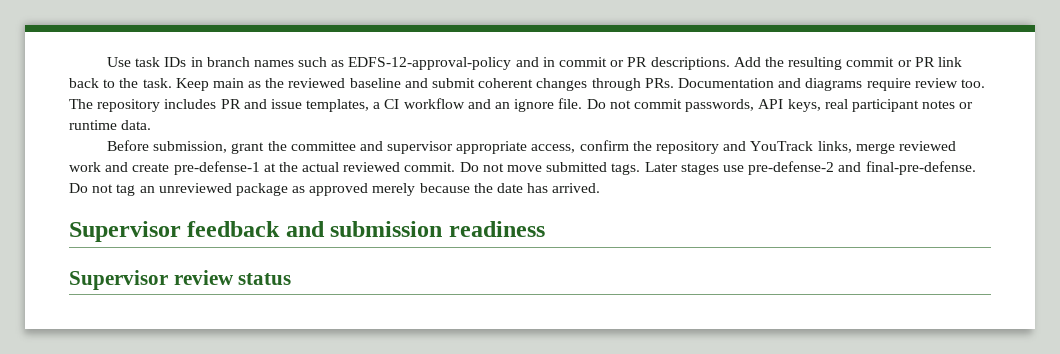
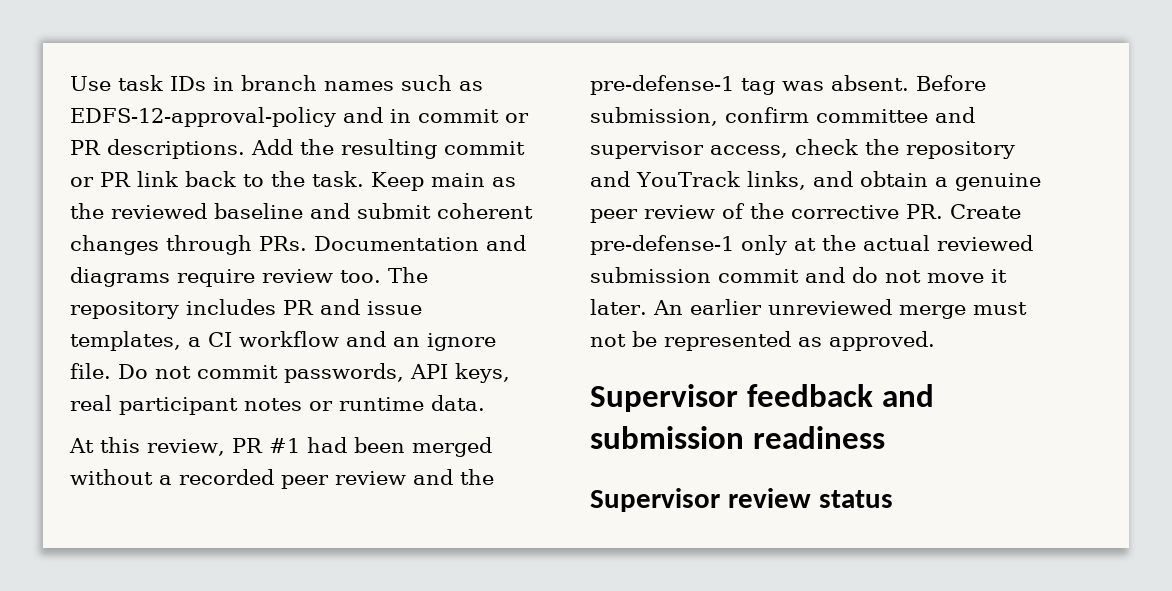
[106,140,629,154] Before submission, grant the committee and supervisor appropriate access, confirm -> [69,437,492,457] [70,469,494,489] [590,75,986,95] [590,107,975,126] [590,139,858,159] At this review, PR #1 had been merged without a recorded peer review and the pre-defense-1 tag was absent. Before submission, confirm committee and supervisor access, check
[855,141,956,154] [69,161,976,175] [69,183,601,196] merge reviewed work and create pre-defense-1 at the actual reviewed commit. Do not move submitted tags. Later stages use pre-defense-2 and final-pre-defense. Do not tag an unreviewed package as approved merely because the date has arrived. -> [812,171,1041,191] [590,203,1021,223] [590,235,1033,255] [590,267,1007,283] [590,299,1027,319] [590,331,935,351] and obtain a genuine peer review of the corrective PR. Create pre-defense-1 only at the actual reviewed submission commit and do not move it later. An earlier unreviewed merge must not be represented as approved.

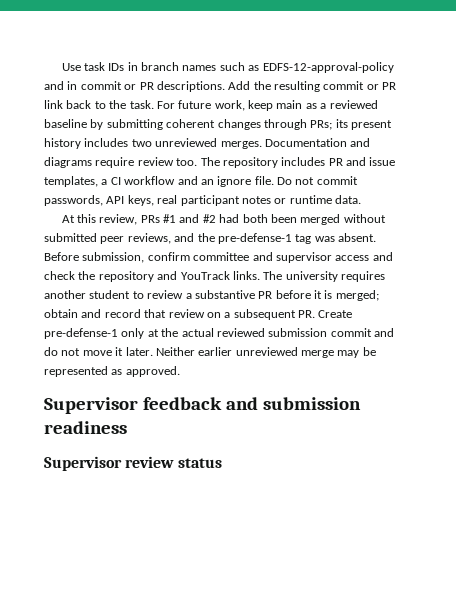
[371,172,424,191] Keep -> [156,100,273,111] For future work, keep
[70,203,104,219] the -> [320,103,327,109] a
[310,203,431,219] and submit -> [90,119,163,130] by submitting
[259,236,307,251] PRs. -> [310,119,392,130] [44,138,262,149] PRs; its present history includes two unreviewed merges.
[231,437,492,457] [70,469,406,489] PR #1 had been merged without a recorded peer review -> [140,214,386,225] [44,233,171,244] PRs #1 and #2 had both been merged without submitted peer reviews,
[710,145,788,158] access, -> [335,252,393,261] access and
[746,171,1041,191] [590,203,899,223] links, and obtain a genuine peer review of the corrective -> [232,271,385,282] [44,290,379,301] [44,309,296,320] links. The university requires another student to review a substantive PR before it is merged; obtain and record that review on a subsequent
[652,300,683,315] An -> [155,347,195,356] Neither
[972,302,1027,315] [590,334,626,347] must not -> [337,350,360,358] may

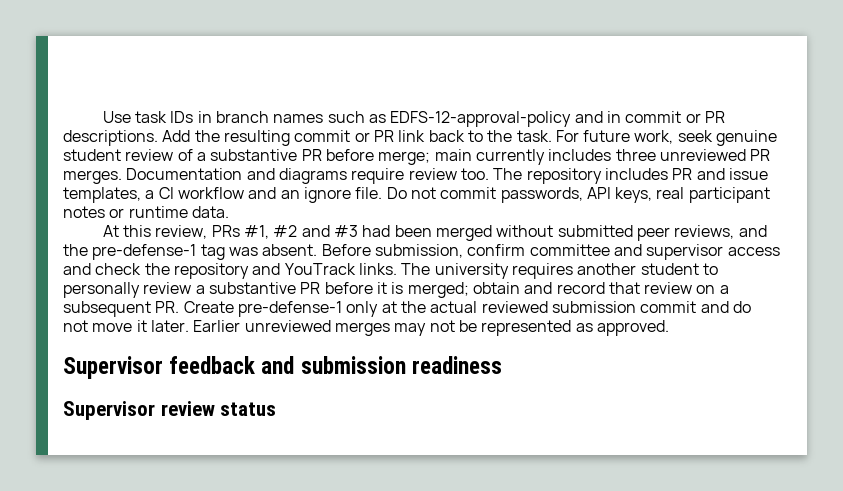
[248,100,378,111] [44,119,392,130] [44,138,218,149] keep main as a reviewed baseline by submitting coherent changes through PRs; its present history includes two unreviewed -> [677,130,778,146] [63,149,771,165] seek genuine student review of a substantive PR before merge; main currently includes three unreviewed PR
[163,214,268,223] #1 and #2 had both -> [244,225,391,239] #1, #2 and #3 had
(144, 295) none -> [63,282,140,298] personally
[155,347,360,358] Neither earlier unreviewed merge may -> [193,320,455,336] Earlier unreviewed merges may not

